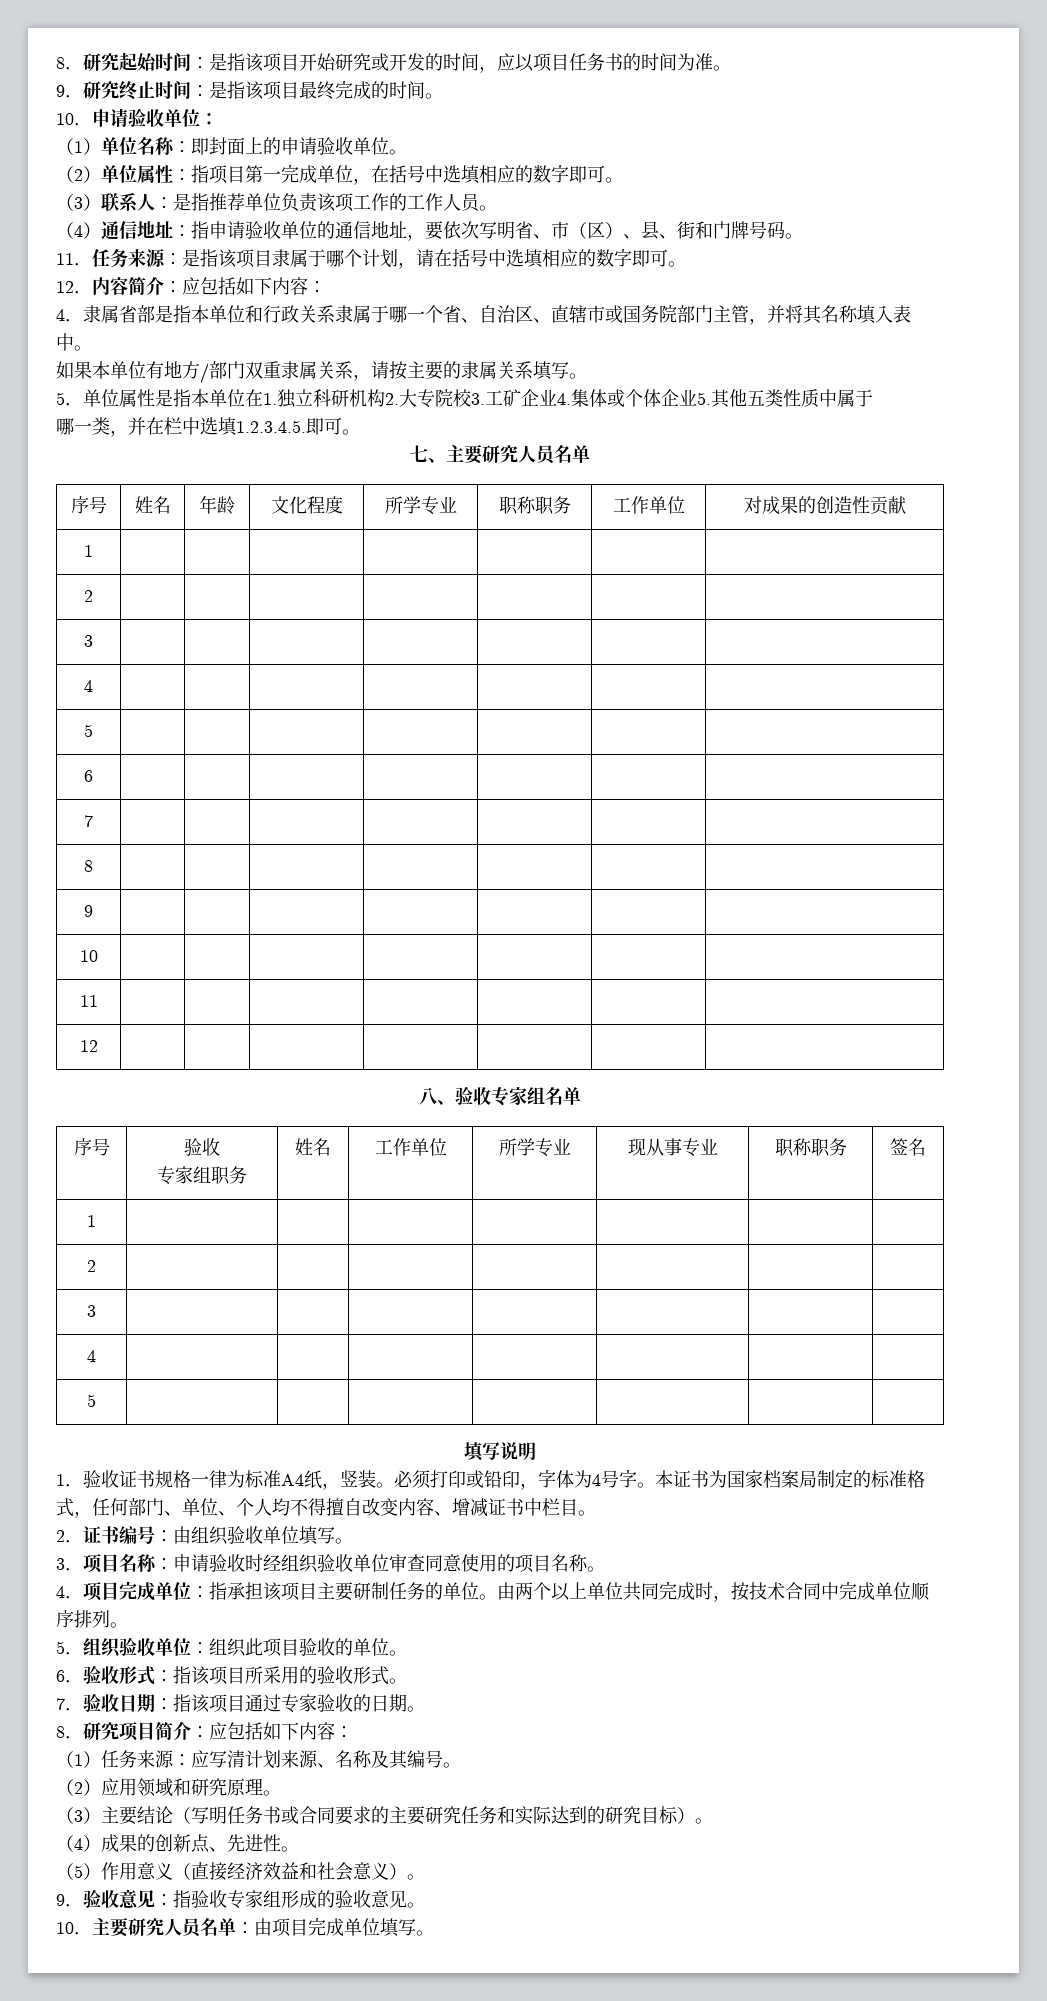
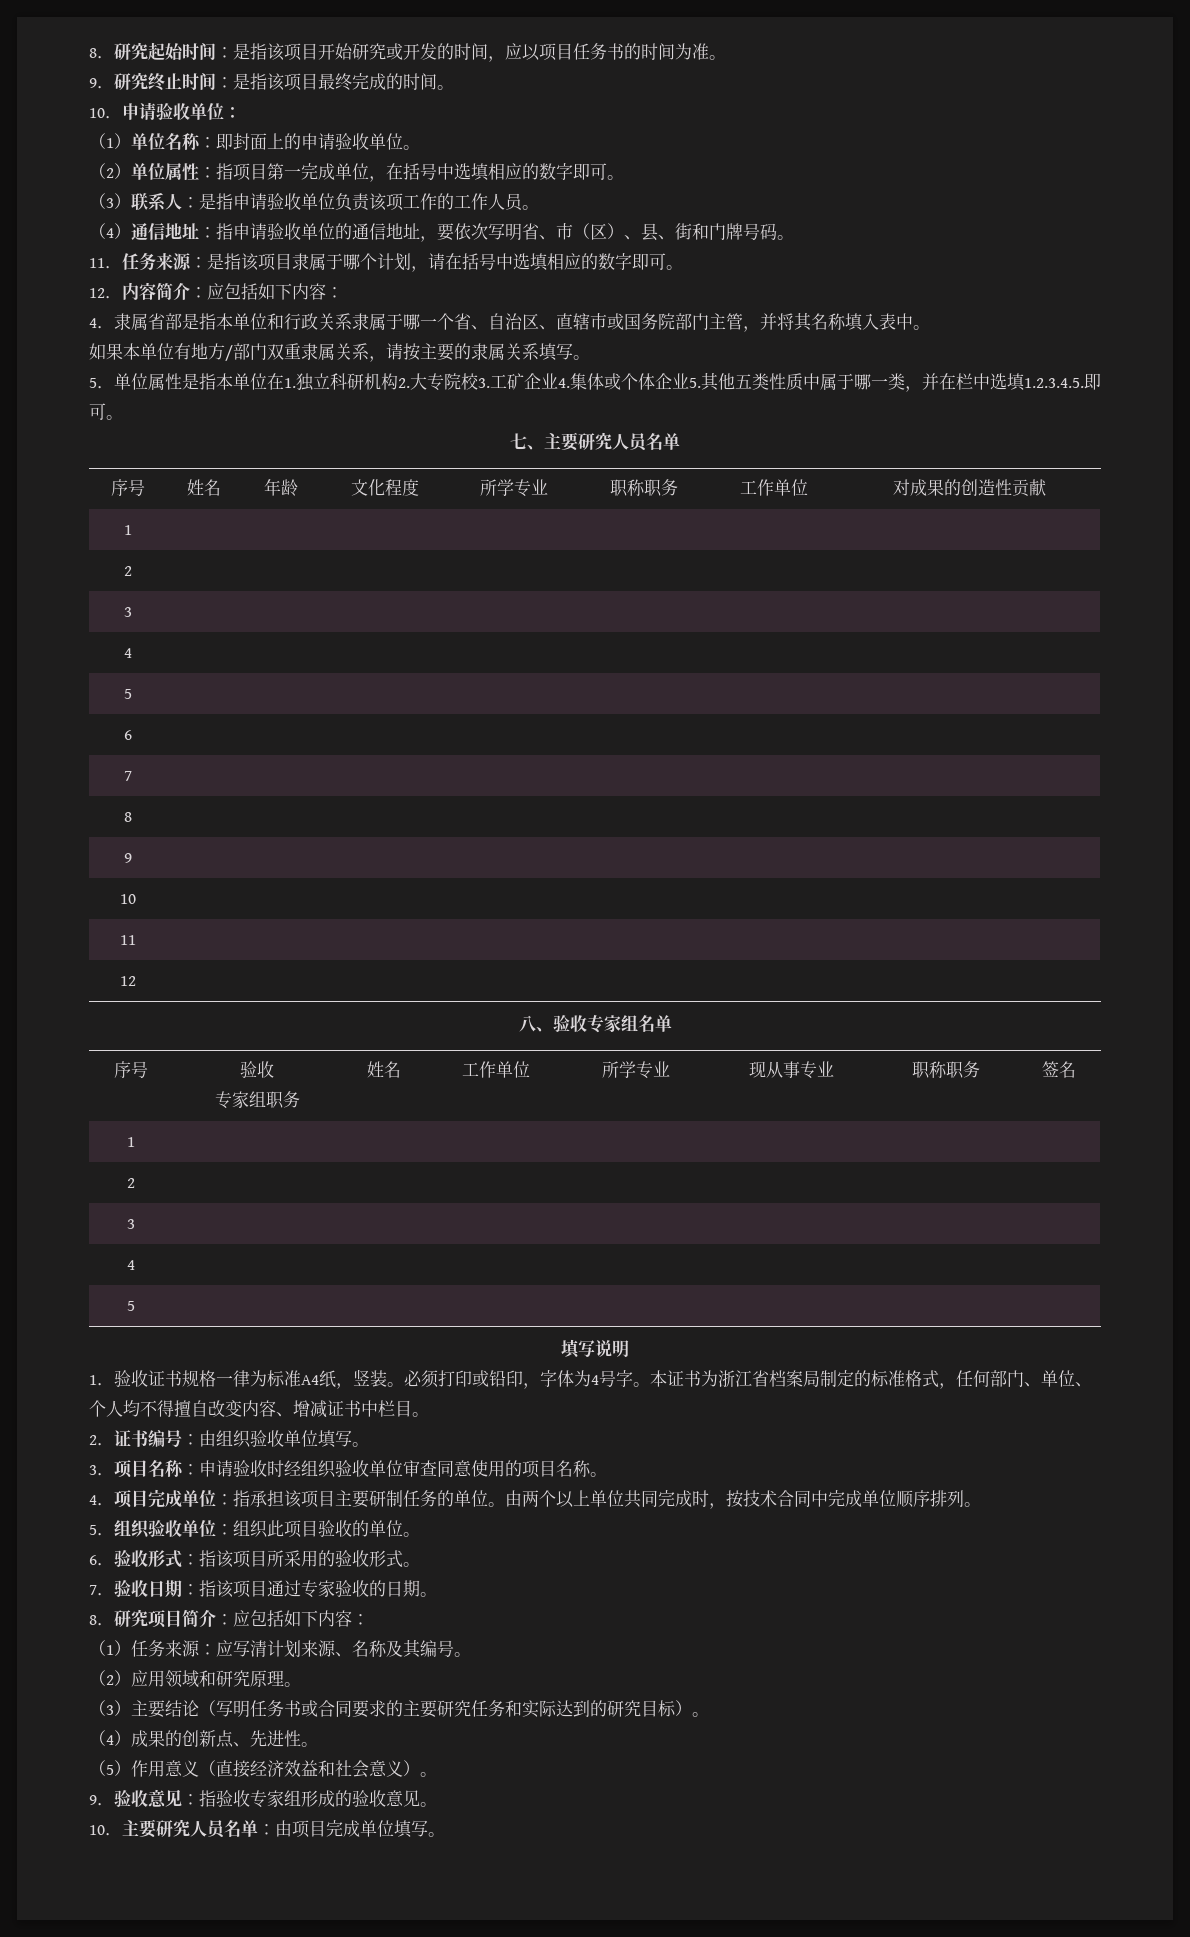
[209,193,245,211] 推荐 -> [233,193,301,210] 申请验收
(873, 398) // -> (854, 381) none
[727,1470,763,1488] 国家 -> [718,1370,769,1388] 浙江省

